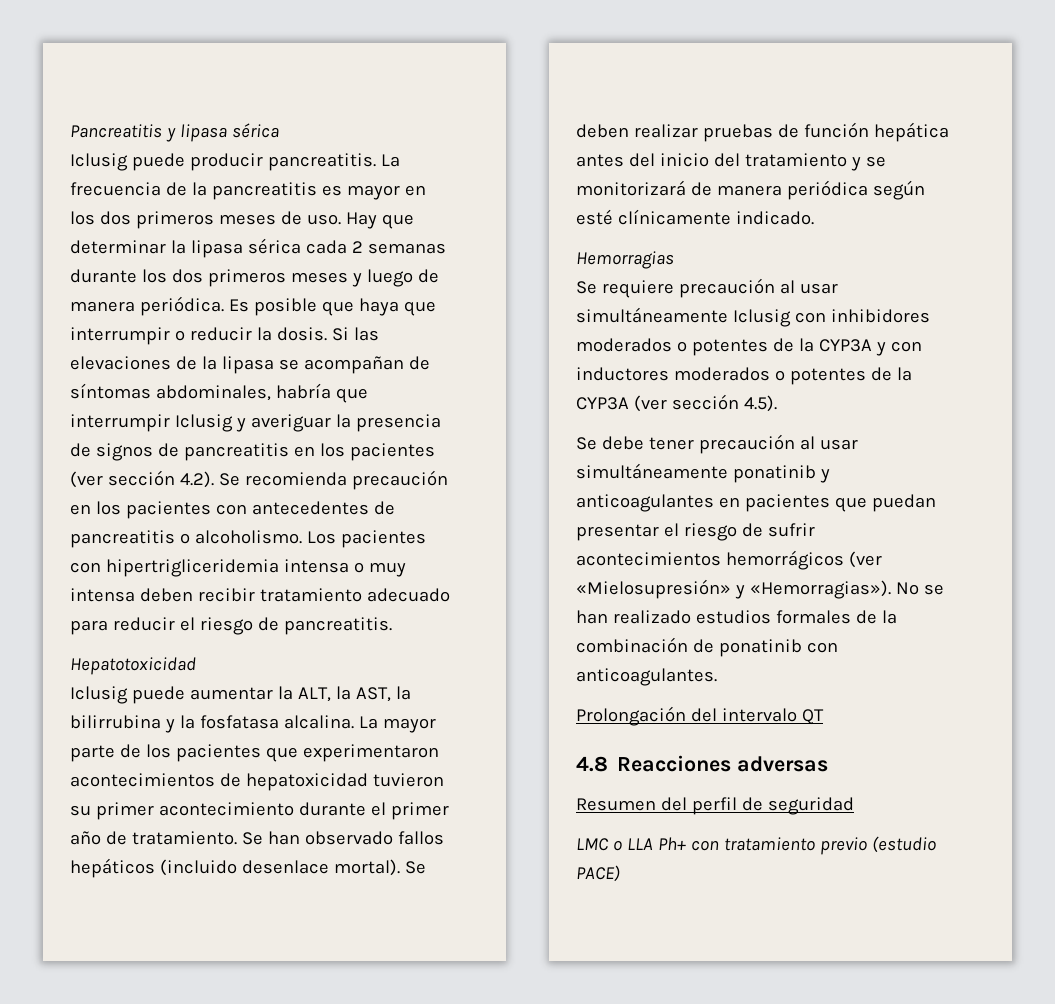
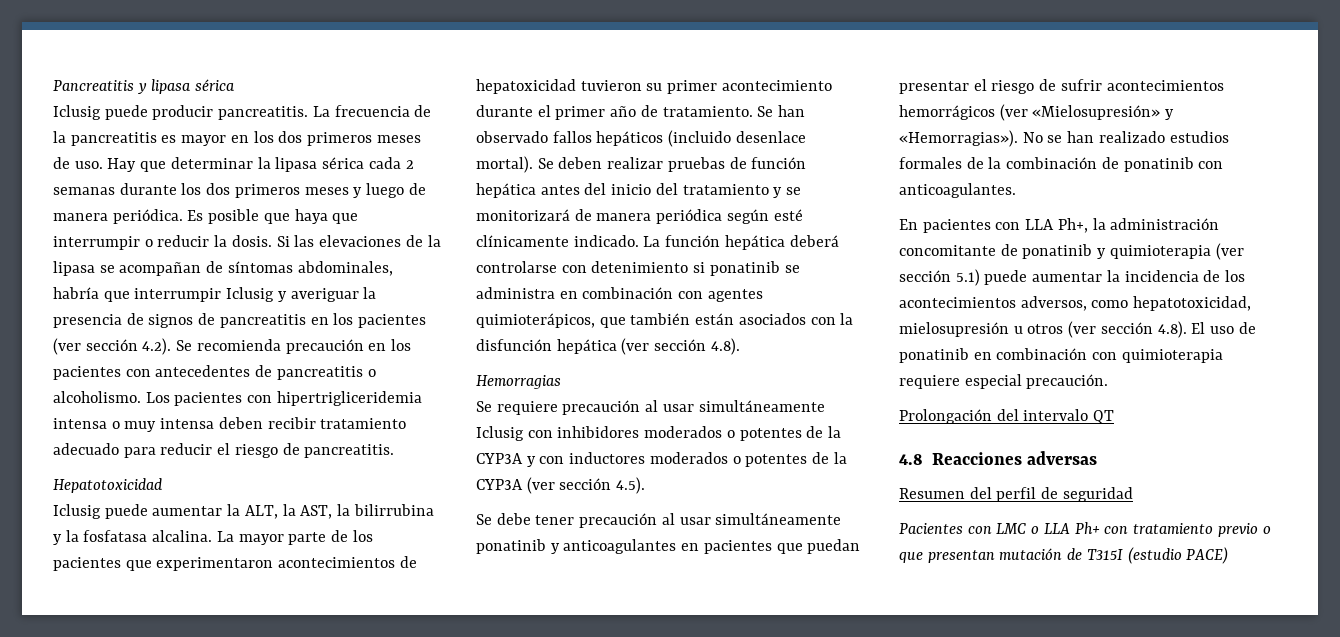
(814, 218) none -> [643,235,839,250] [476,261,800,276] [476,287,763,302] [476,313,854,328] [476,338,740,355] La función hepática deberá controlarse con detenimiento si ponatinib se administra en combinación con agentes quimioterápicos, que también están asociados con la disfunción hepática (ver sección 4.8).
(717, 677) none -> [899,218,1220,233] [899,243,1244,260] [899,269,1246,286] [899,296,1252,311] [899,321,1256,338] [899,348,1223,363] [899,374,1109,389] // En pacientes con LLA Ph+, la administración concomitante de ponatinib y quimioterapia (ver sección 5.1) puede aumentar la incidencia de los acontecimientos adversos, como hepatotoxicidad, mielosupresión u otros (ver sección 4.8). El uso de ponatinib en combinación con quimioterapia requiere especial precaución.
(854, 806) none -> [899,523,992,534] Pacientes con
(867, 846) none -> [1262,526,1271,534] [899,548,1123,563] o que presentan mutación de T315I

